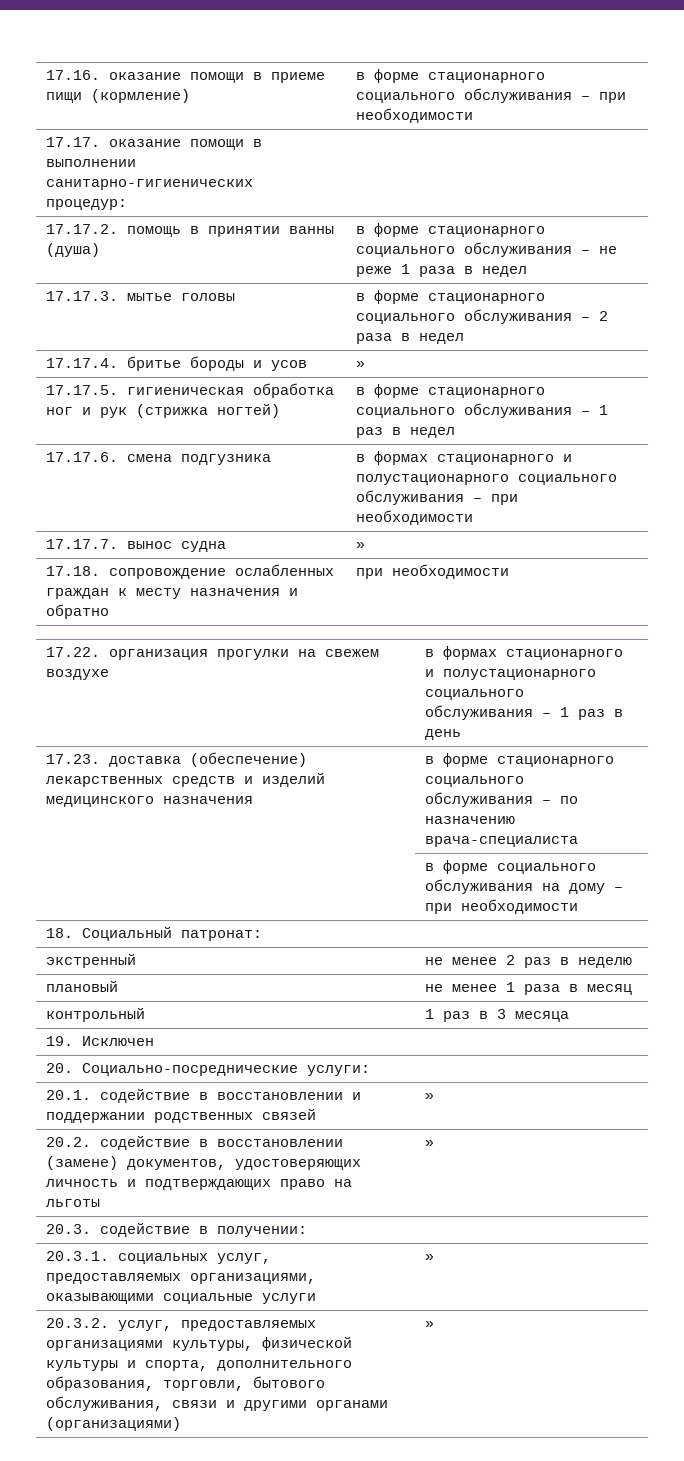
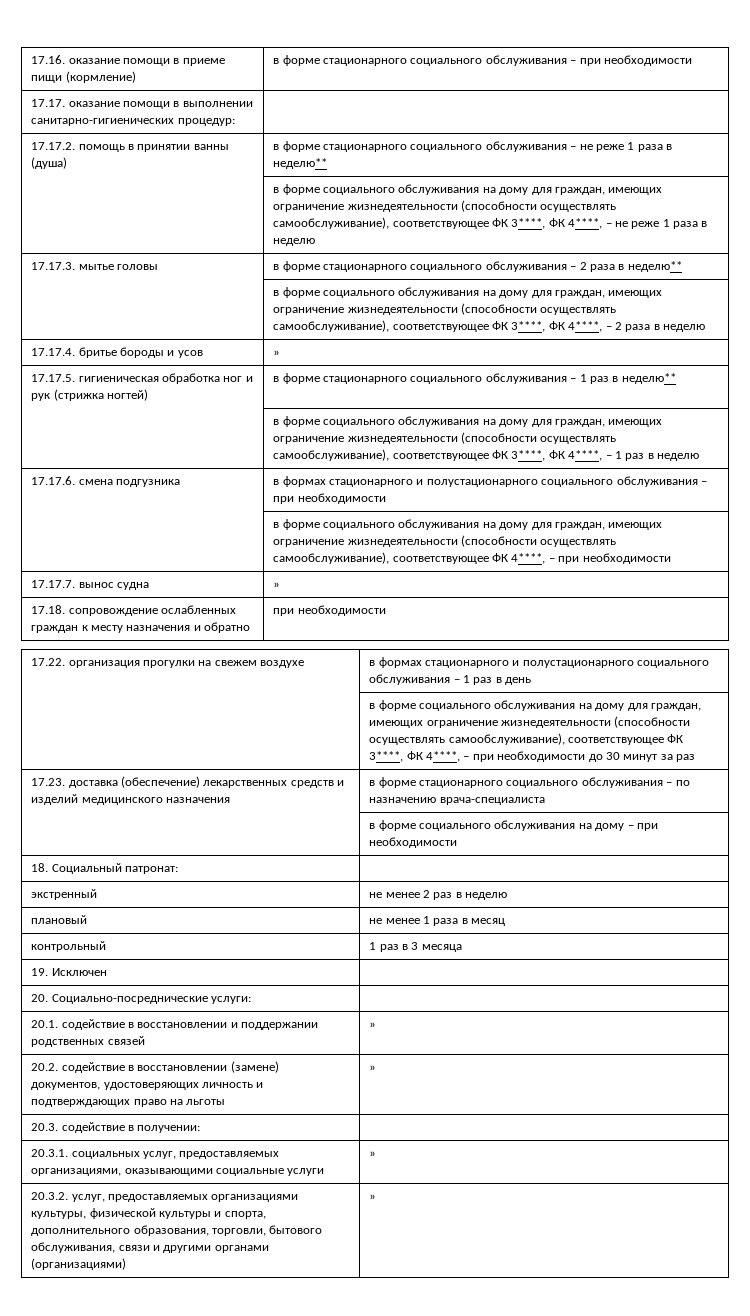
[481,266,527,277] недел -> [273,158,328,169] [273,184,663,195] [273,200,617,212] [273,217,708,229] [273,238,316,246] неделю** // | в форме социального обслуживания на дому для граждан, имеющих ограничение жизнедеятельности (способности осуществлять самообслуживание), соответствующее ФК 3****, ФК 4****, – не реже 1 раза в неделю
[418,333,464,344] недел -> [627,261,682,272] [273,287,663,298] [273,303,617,315] [273,320,706,332] неделю** // | в форме социального обслуживания на дому для граждан, имеющих ограничение жизнедеятельности (способности осуществлять самообслуживание), соответствующее ФК 3****, ФК 4****, – 2 раза в неделю
[409,427,455,438] недел -> [621,373,676,384] [273,416,663,427] [273,432,617,444] [273,449,700,461] неделю** // | в форме социального обслуживания на дому для граждан, имеющих ограничение жизнедеятельности (способности осуществлять самообслуживание), соответствующее ФК 3****, ФК 4****, – 1 раз в неделю
(473, 517) none -> [273,519,663,530] [273,535,617,547] [273,552,671,564] // | в форме социального обслуживания на дому для граждан, имеющих ограничение жизнедеятельности (способности осуществлять самообслуживание), соответствующее ФК 4****, – при необходимости
(461, 734) none -> [369,700,701,711] [369,716,691,728] [369,733,684,745] [369,751,696,762] // | в форме социального обслуживания на дому для граждан, имеющих ограничение жизнедеятельности (способности осуществлять самообслуживание), соответствующее ФК 3****, ФК 4****, – при необходимости до 30 минут за раз

